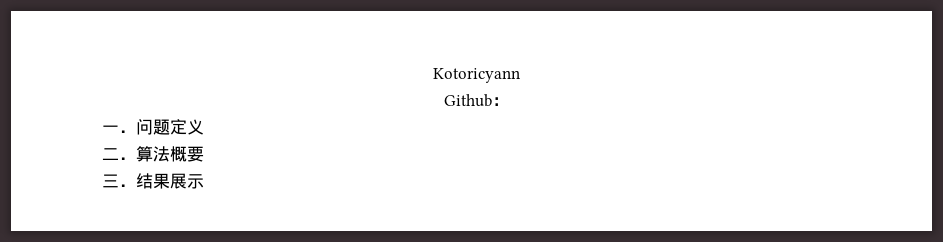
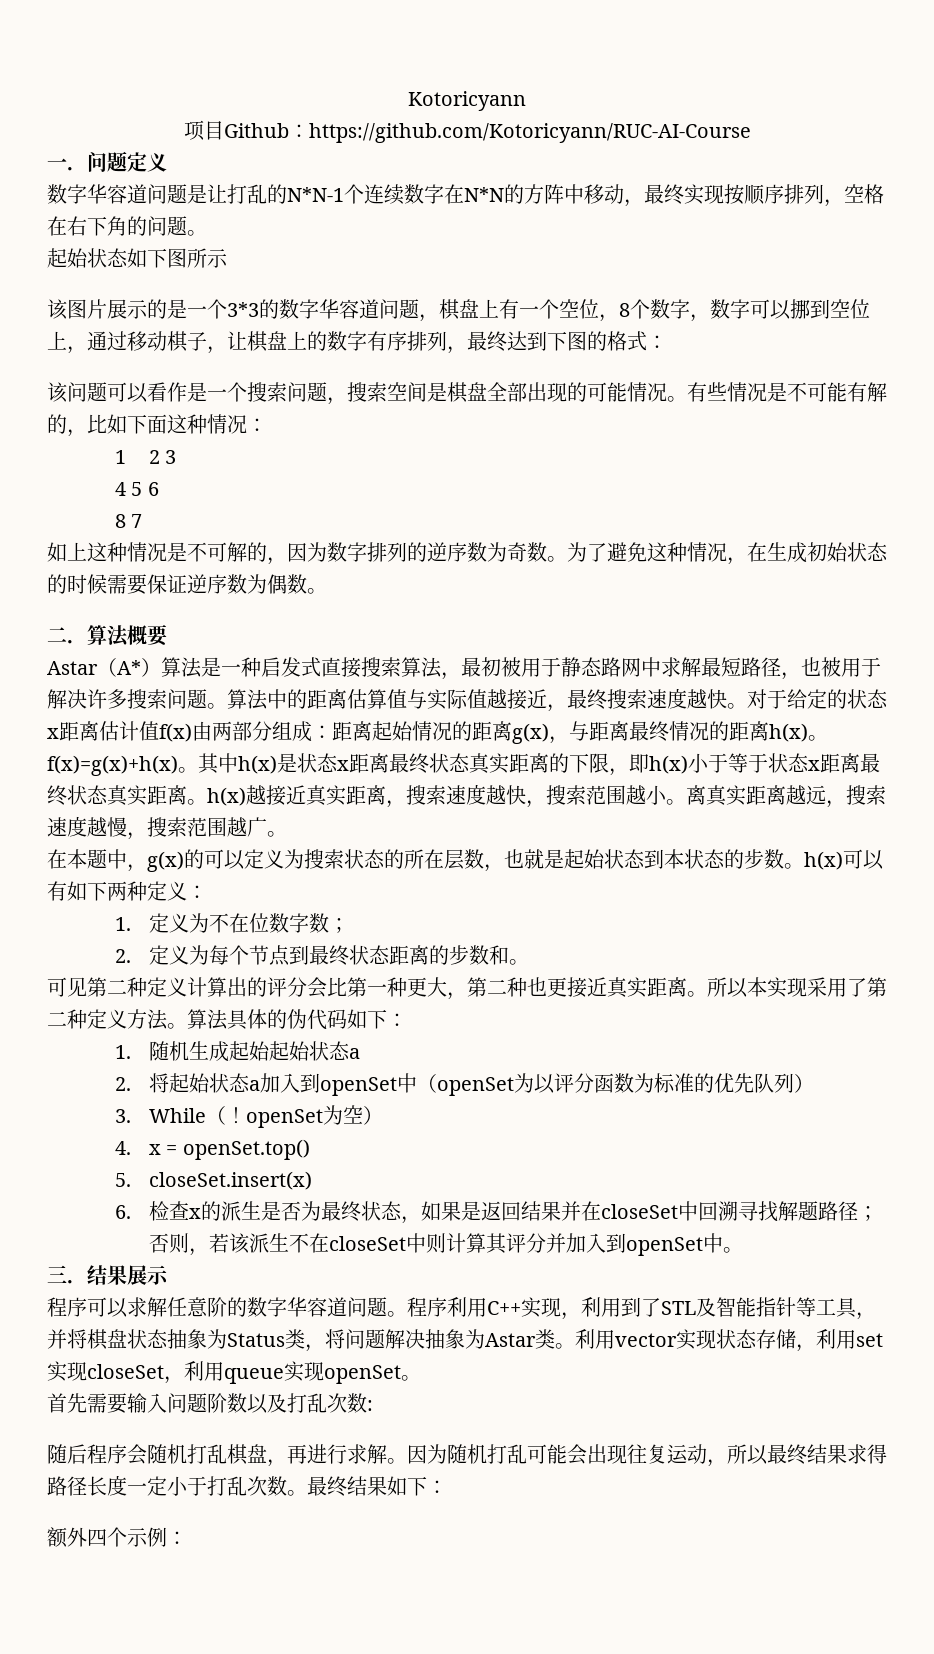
(520, 75) none -> [183,120,224,141] 项目
(509, 101) none -> [308,123,751,143] https://github.com/Kotoricyann/RUC-AI-Course
[102,146,204,162] [102,173,204,189] 二．算法概要 // 三．结果展示 -> [47,184,884,207] [47,216,207,236] [47,248,228,268] [47,299,870,322] [47,331,667,354] [47,382,887,405] [47,414,267,437] [114,450,177,464] [114,482,159,496] [114,514,143,528] [47,542,888,565] [47,574,327,595] [47,625,168,647] [47,657,881,680] [47,688,888,712] [47,721,828,744] [47,753,880,776] [47,784,886,808] [47,816,287,840] [47,849,884,872] [47,881,207,901] [114,913,349,933] [114,945,529,966] [47,977,887,1000] [47,1009,407,1030] [114,1041,360,1062] [114,1073,814,1096] [114,1105,383,1128] [114,1139,310,1160] [114,1171,312,1190] [114,1201,878,1224] [148,1233,743,1256] [47,1265,169,1285] [47,1297,876,1320] [47,1329,883,1352] [47,1361,421,1384] [47,1393,373,1414] [47,1444,887,1467] [47,1475,447,1497] [47,1527,187,1548] 数字华容道问题是让打乱的N*N-1个连续数字在N*N的方阵中移动，最终实现按顺序排列，空格在右下角的问题。 // 起始状态如下图所示 // 该图片展示的是一个3*3的数字华容道问题，棋盘上有一个空位，8个数字，数字可以挪到空位上，通过移动棋子，让棋盘上的数字有序排列，最终达到下图的格式： // 该问题可以看作是一个搜索问题，搜索空间是棋盘全部出现的可能情况。有些情况是不可能有解的，比如下面这种情况： // 1 2 3 // 4 5 6 // 8 7 // 如上这种情况是不可解的，因为数字排列的逆序数为奇数。为了避免这种情况，在生成初始状态的时候需要保证逆序数为偶数。 // 二．算法概要 // Astar（A*）算法是一种启发式直接搜索算法，最初被用于静态路网中求解最短路径，也被用于解决许多搜索问题。算法中的距离估算值与实际值越接近，最终搜索速度越快。对于给定的状态x距离估计值f(x)由两部分组成：距离起始情况的距离g(x)，与距离最终情况的距离h(x)。f(x)=g(x)+h(x)。其中h(x)是状态x距离最终状态真实距离的下限，即h(x)小于等于状态x距离最终状态真实距离。h(x)越接近真实距离，搜索速度越快，搜索范围越小。离真实距离越远，搜索速度越慢，搜索范围越广。 // 在本题中，g(x)的可以定义为搜索状态的所在层数，也就是起始状态到本状态的步数。h(x)可以有如下两种定义： // 1.定义为不在位数字数； // 2.定义为每个节点到最终状态距离的步数和。 // 可见第二种定义计算出的评分会比第一种更大，第二种也更接近真实距离。所以本实现采用了第二种定义方法。算法具体的伪代码如下： // 1.随机生成起始起始状态a // 2.将起始状态a加入到openSet中（openSet为以评分函数为标准的优先队列） // 3. While（！openSet为空） // 4. x = openSet.top() // 5. closeSet.insert(x) // 6.检查x的派生是否为最终状态，如果是返回结果并在closeSet中回溯寻找解题路径；否则，若该派生不在closeSet中则计算其评分并加入到openSet中。 // 三．结果展示 // 程序可以求解任意阶的数字华容道问题。程序利用C++实现，利用到了STL及智能指针等工具，并将棋盘状态抽象为Status类，将问题解决抽象为Astar类。利用vector实现状态存储，利用set实现closeSet，利用queue实现openSet。 // 首先需要输入问题阶数以及打乱次数: // 随后程序会随机打乱棋盘，再进行求解。因为随机打乱可能会出现往复运动，所以最终结果求得路径长度一定小于打乱次数。最终结果如下： // 额外四个示例：

